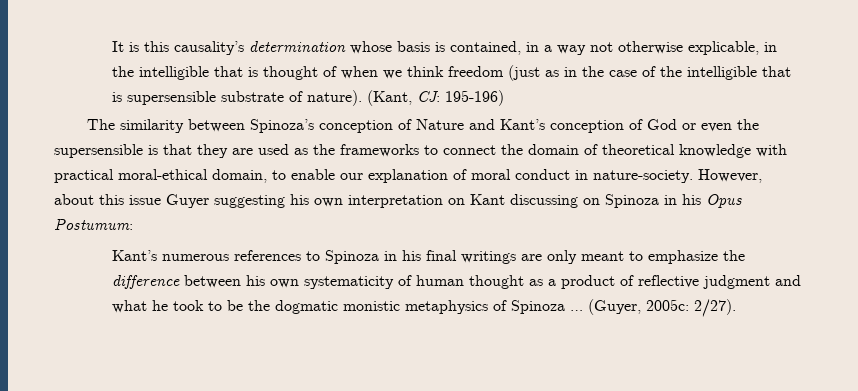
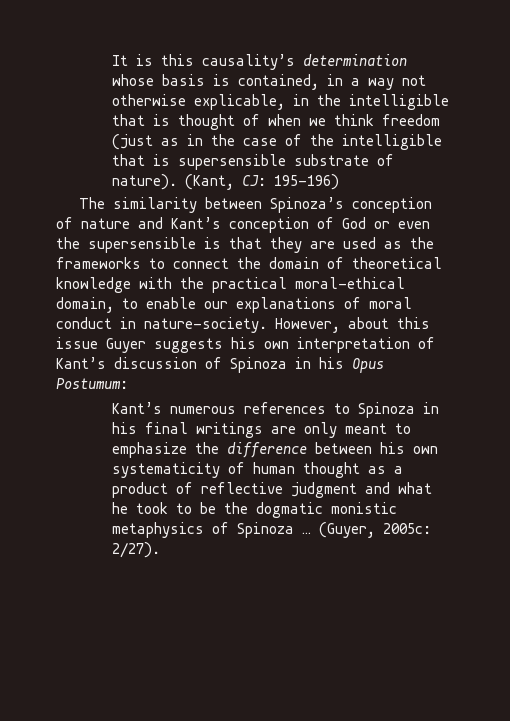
[416,119,465,130] Nature -> [81,218,130,229] nature
(787, 150) none -> [180,277,204,289] the
[368,169,448,183] explanation -> [236,297,336,313] explanations
[214,195,285,208] suggesting -> [154,338,223,353] suggests
[448,194,600,208] on Kant discussing on -> [418,337,435,349] [56,357,222,369] of Kant’s discussion of

